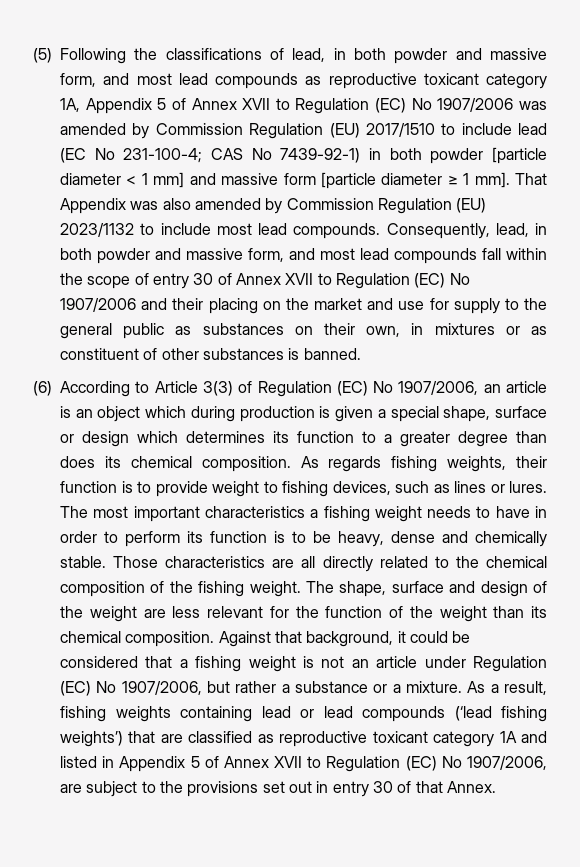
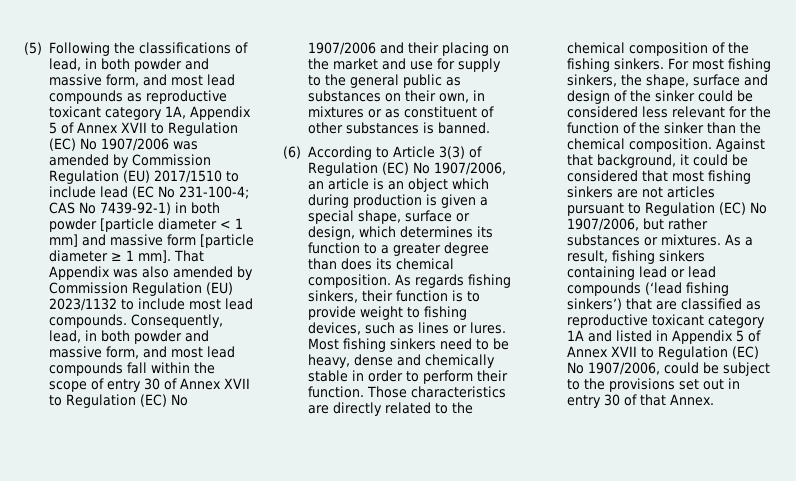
[82,431,129,447] design -> [307,226,355,240] design,
[447,456,507,472] weights, -> [307,290,358,303] sinkers,
[60,506,548,522] [60,531,285,547] The most important characteristics a fishing weight needs to have in order to perform its function is -> [307,338,472,352] Most fishing sinkers need
[60,556,106,568] stable. -> [307,370,508,384] [307,386,364,398] stable in order to perform their function.
[301,556,316,568] all -> (329, 409) none
[249,581,334,597] weight. The -> [613,58,771,72] [566,74,642,87] sinkers. For most fishing sinkers, the
[89,606,166,622] weight are -> [654,90,753,102] [566,106,638,118] sinker could be considered
[439,606,547,622] weight than its -> [663,122,761,134] sinker than the
[179,656,466,672] a fishing weight is not an article under -> [671,170,751,184] [566,186,715,198] [566,203,641,216] most fishing sinkers are not articles pursuant to
[281,681,462,693] a substance or a mixture. -> [566,234,721,246] substances or mixtures.
[115,706,171,722] weights -> [658,250,705,262] sinkers
[60,731,123,747] weights’) -> [566,298,622,311] sinkers’)
[60,784,82,793] are -> [663,362,719,374] could be

